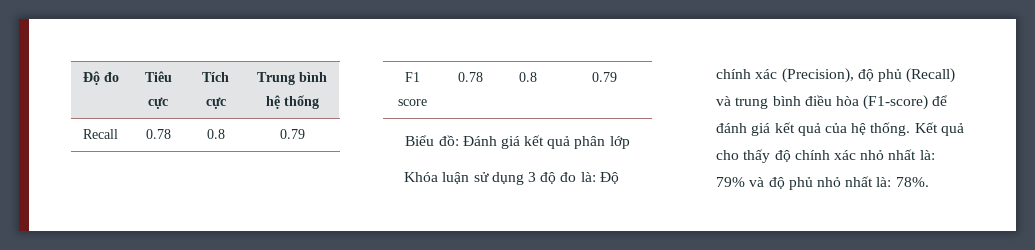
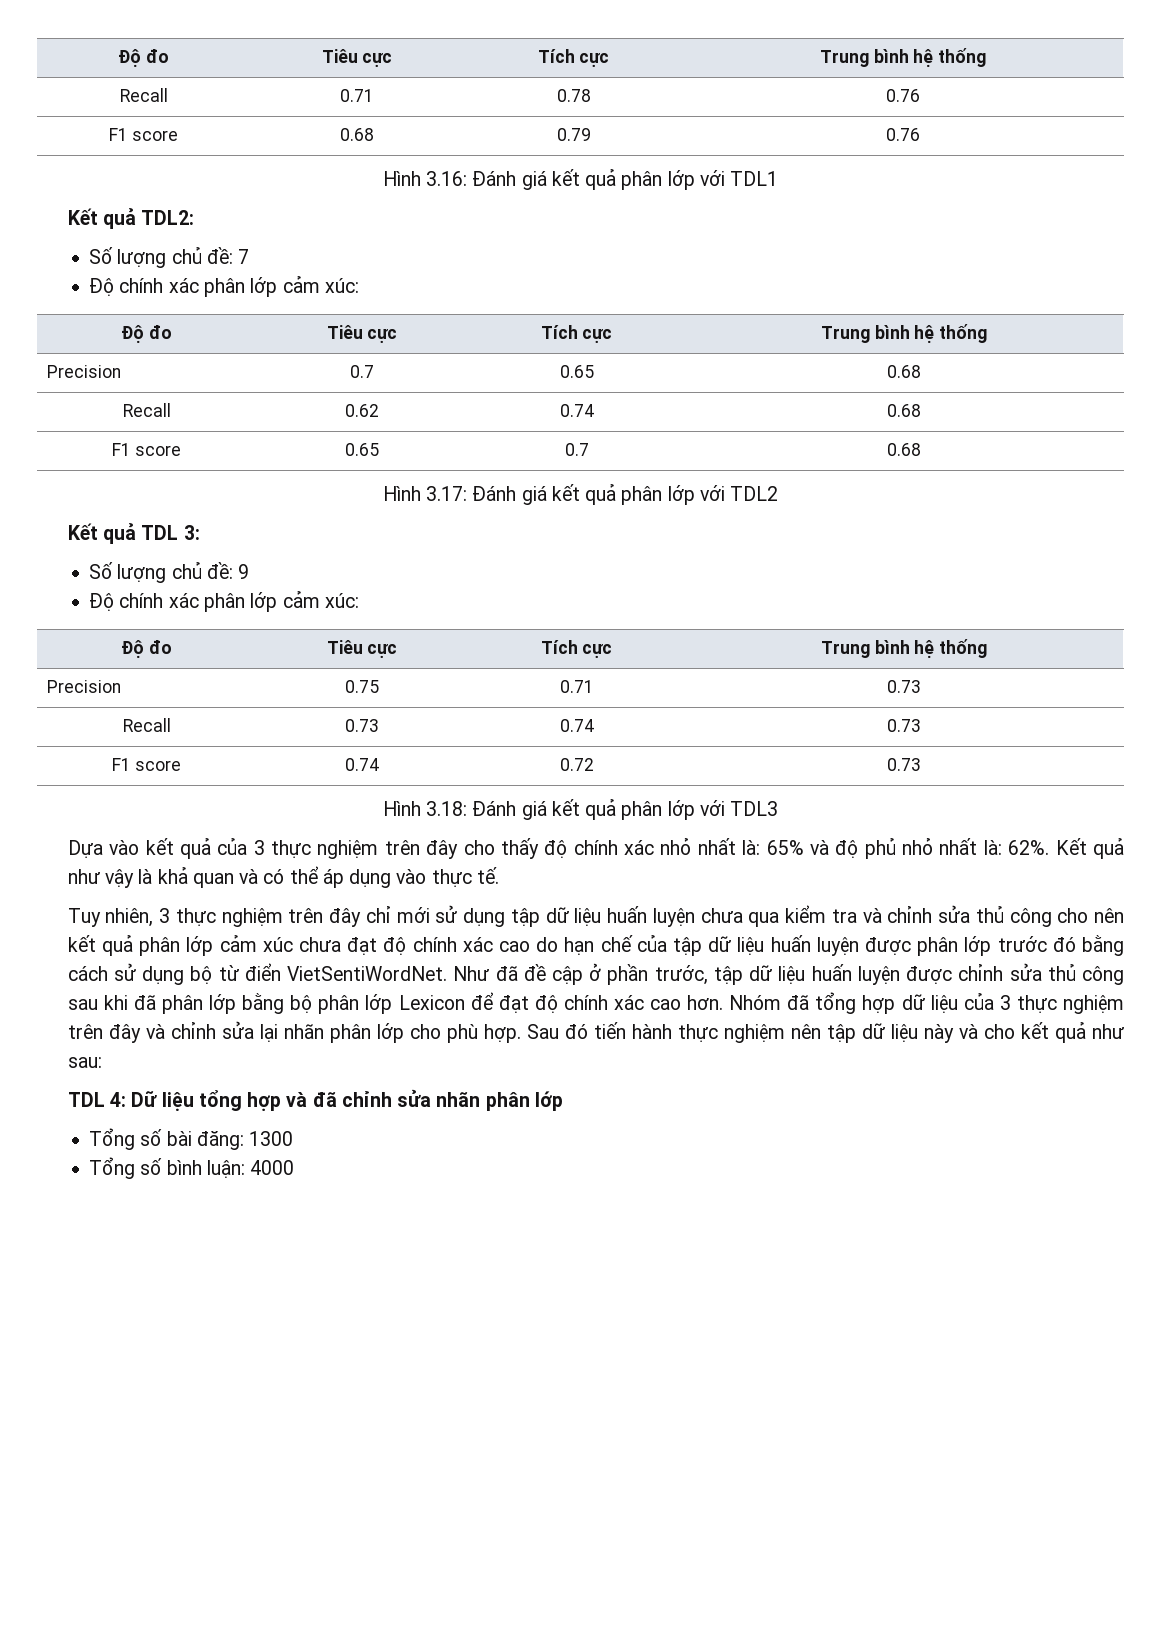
[145,129,171,139] [206,129,225,139] [279,129,305,139] [405,72,420,82] [398,99,427,106] [457,72,483,82] [518,72,537,82] [591,72,617,82] [405,135,630,149] [404,172,619,185] [716,68,956,83] [716,95,948,110] [716,122,964,136] | 0.78 | 0.8 | 0.79 // F1 score | 0.78 | 0.8 | 0.79 // Biểu đồ: Đánh giá kết quả phân lớp // Khóa luận sử dụng 3 độ đo là: Độ chính xác (Precision), độ phủ (Recall) và trung bình điều hòa (F1-score) để đánh giá kết quả của hệ thống. Kết quả -> [340,89,374,102] [556,89,591,102] [886,89,920,102] [108,128,179,141] [340,128,374,141] [556,128,591,141] [886,128,920,141] [382,169,779,190] [67,208,195,229] [89,247,250,268] [89,276,359,297] [121,325,172,343] [326,325,398,343] [540,325,613,343] [820,324,988,343] [47,365,122,378] [350,365,374,378] [559,365,594,378] [887,365,921,378] [122,403,171,417] [345,404,379,417] [559,404,594,417] [887,404,921,417] [111,443,182,456] [345,443,379,456] [564,443,589,456] [887,443,921,456] [382,484,779,505] [67,523,200,544] [89,562,250,583] [89,591,359,612] [121,640,172,658] [326,640,398,658] [540,640,613,658] [820,639,988,658] [47,680,122,693] [345,680,379,693] [559,680,594,693] [887,680,921,693] [122,718,171,732] [345,719,379,732] [559,719,594,732] [887,719,921,732] [111,758,182,771] [345,758,379,771] [559,758,594,771] [887,758,921,771] [382,799,779,820] [67,838,459,859] | 0.71 | 0.78 | 0.76 // F1 score | 0.68 | 0.79 | 0.76 // Hình 3.16: Đánh giá kết quả phân lớp với TDL1 // Kết quả TDL2: // Số lượng chủ đề: 7 // Độ chính xác phân lớp cảm xúc: // Độ đo | Tiêu cực | Tích cực | Trung bình hệ thống // Precision | 0.7 | 0.65 | 0.68 // Recall | 0.62 | 0.74 | 0.68 // F1 score | 0.65 | 0.7 | 0.68 // Hình 3.17: Đánh giá kết quả phân lớp với TDL2 // Kết quả TDL 3: // Số lượng chủ đề: 9 // Độ chính xác phân lớp cảm xúc: // Độ đo | Tiêu cực | Tích cực | Trung bình hệ thống // Precision | 0.75 | 0.71 | 0.73 // Recall | 0.73 | 0.74 | 0.73 // F1 score | 0.74 | 0.72 | 0.73 // Hình 3.18: Đánh giá kết quả phân lớp với TDL3 // Dựa vào kết quả của 3 thực nghiệm trên đây
[716,177,746,187] 79% -> [766,840,804,855] 65%
[895,177,929,187] 78%. -> [1008,838,1125,859] [67,866,499,888] [67,905,1124,927] [67,935,1124,956] [67,963,1125,985] [67,992,1124,1014] [67,1021,1124,1043] [67,1057,102,1068] [67,1089,563,1111] [89,1128,294,1150] [89,1157,295,1179] 62%. Kết quả như vậy là khả quan và có thể áp dụng vào thực tế. // Tuy nhiên, 3 thực nghiệm trên đây chỉ mới sử dụng tập dữ liệu huấn luyện chưa qua kiểm tra và chỉnh sửa thủ công cho nên kết quả phân lớp cảm xúc chưa đạt độ chính xác cao do hạn chế của tập dữ liệu huấn luyện được phân lớp trước đó bằng cách sử dụng bộ từ điển VietSentiWordNet. Như đã đề cập ở phần trước, tập dữ liệu huấn luyện được chỉnh sửa thủ công sau khi đã phân lớp bằng bộ phân lớp Lexicon để đạt độ chính xác cao hơn. Nhóm đã tổng hợp dữ liệu của 3 thực nghiệm trên đây và chỉnh sửa lại nhãn phân lớp cho phù hợp. Sau đó tiến hành thực nghiệm nên tập dữ liệu này và cho kết quả như sau: // TDL 4: Dữ liệu tổng hợp và đã chỉnh sửa nhãn phân lớp // Tổng số bài đăng: 1300 // Tổng số bình luận: 4000

